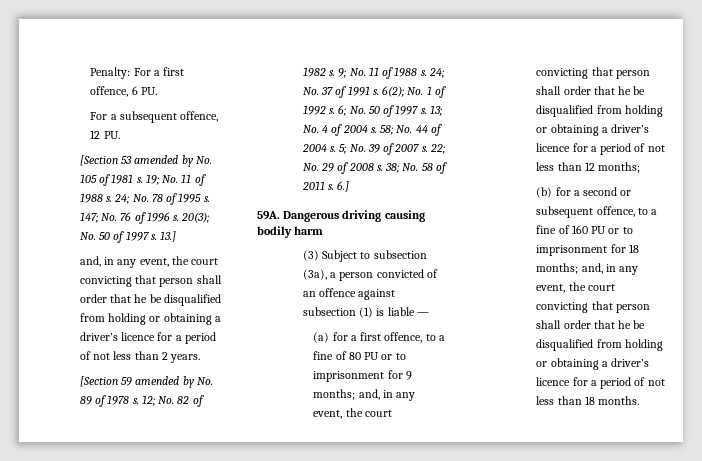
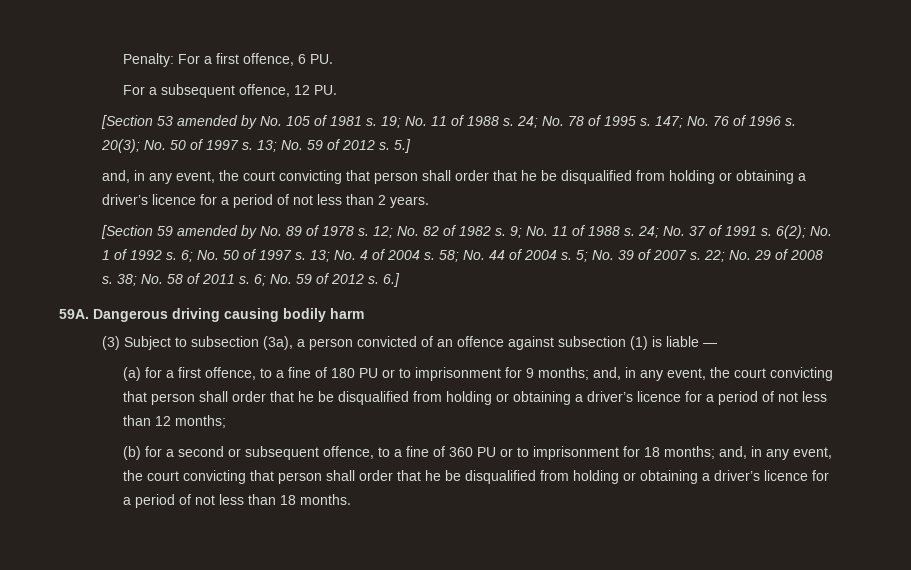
[160,231,177,242] 13.] -> [256,139,411,153] 13; No. 59 of 2012 s. 5.]
(335, 187) none -> [253,273,379,286] 6; No. 59 of 2012 s.
[348,352,361,360] 80 -> [330,368,355,378] 180
[571,225,588,234] 160 -> [448,447,473,457] 360

